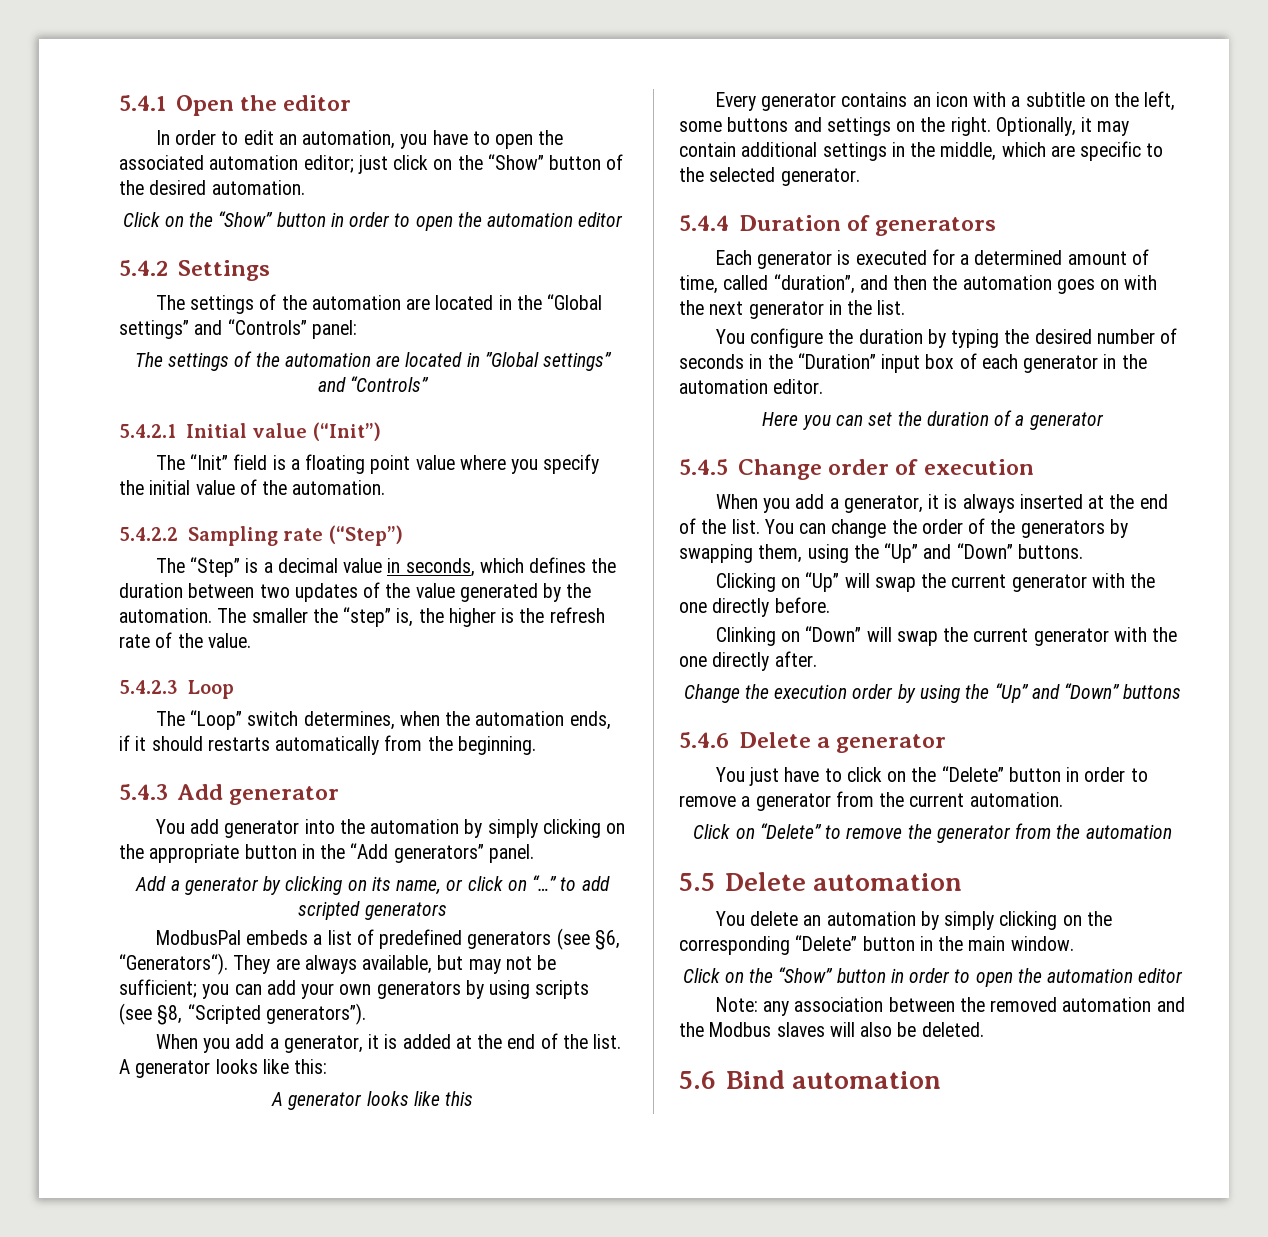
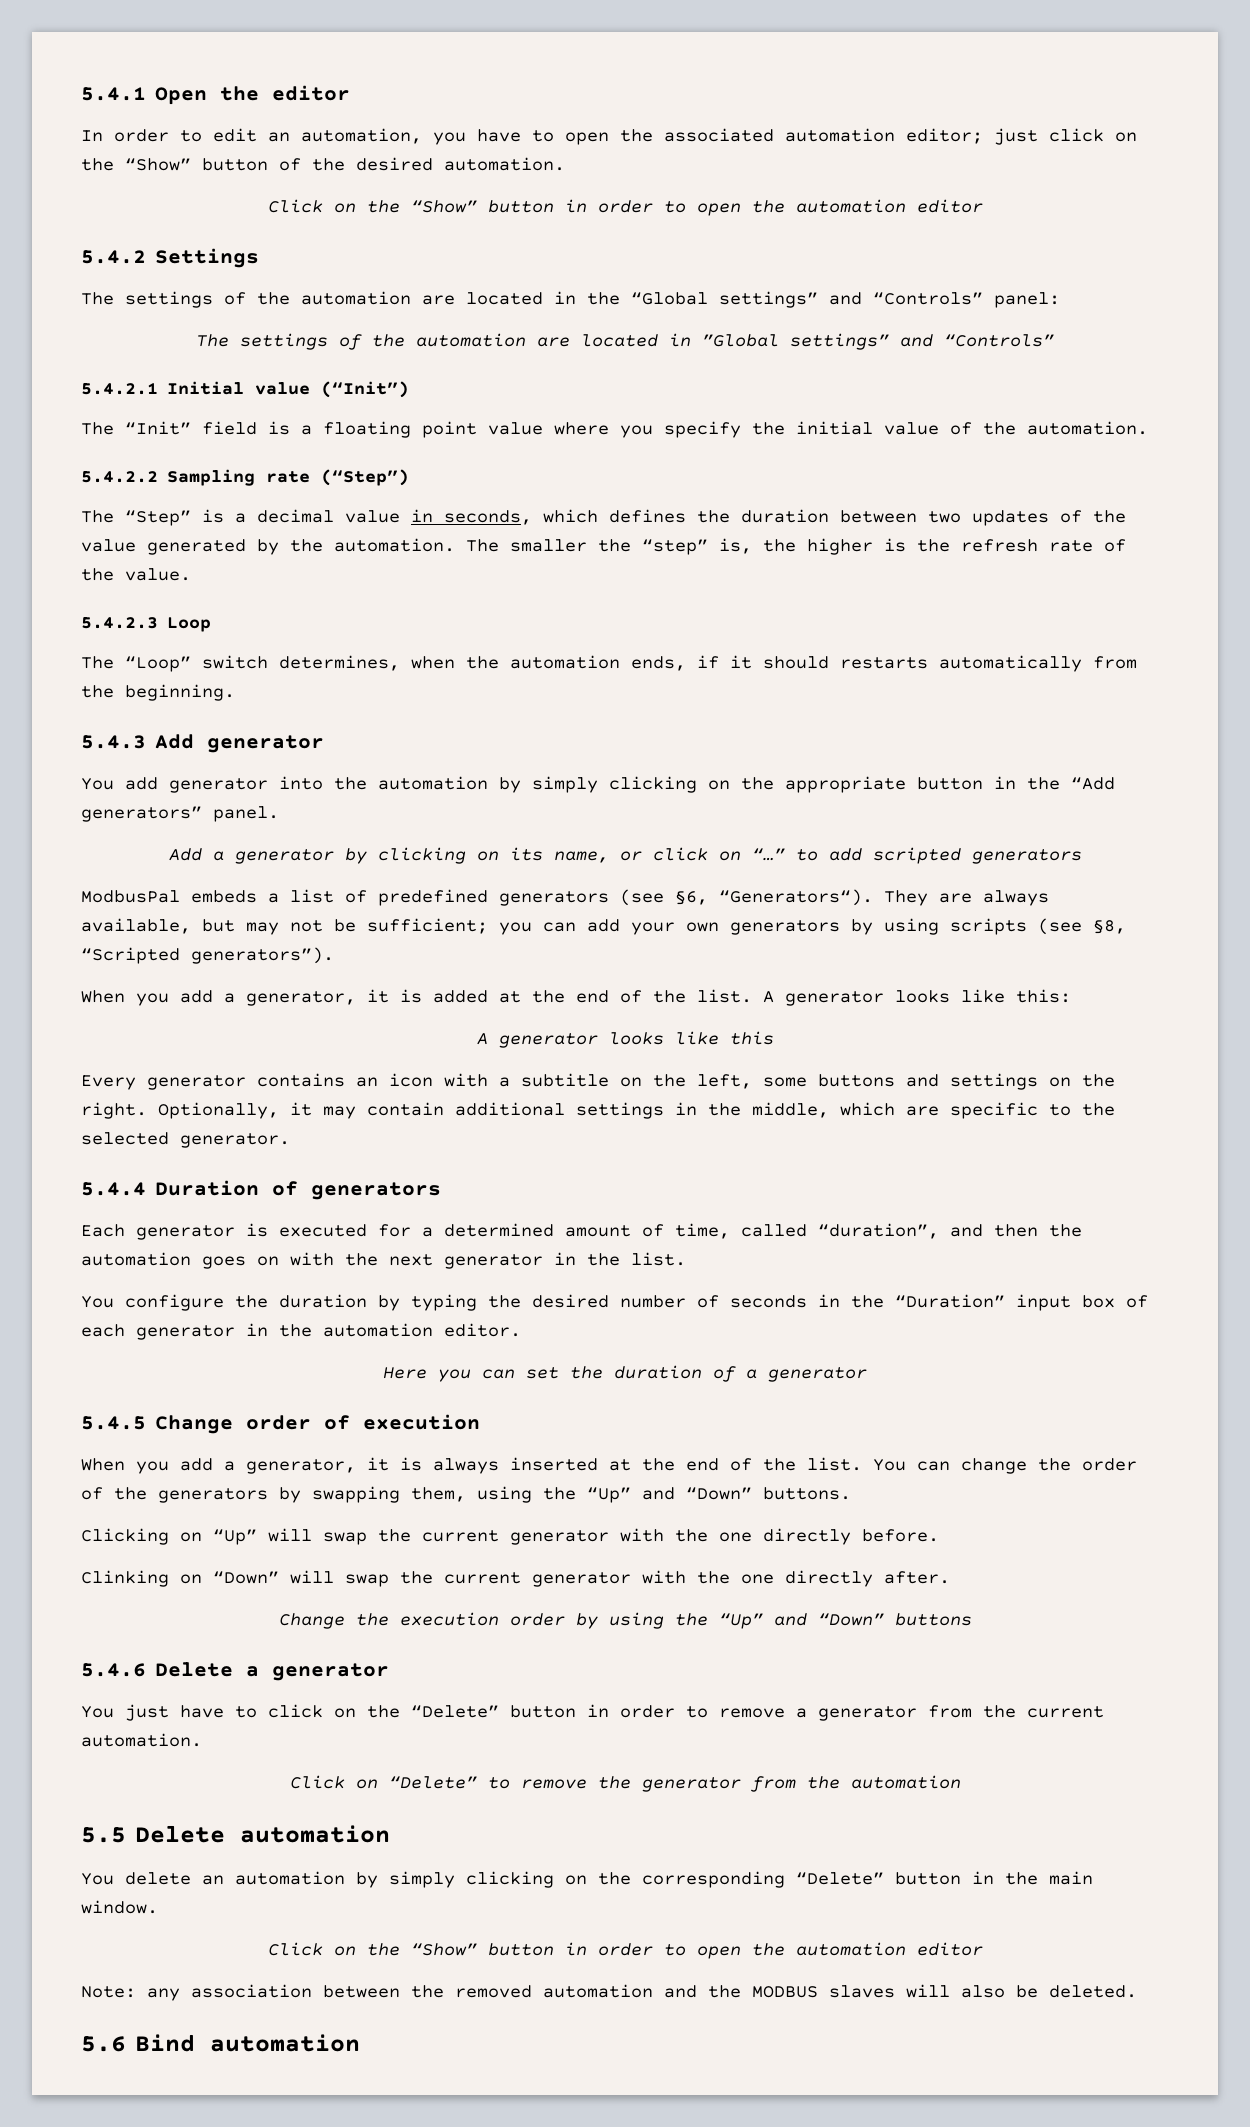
[709,1022,772,1037] Modbus -> [752,1986,818,1998] MODBUS

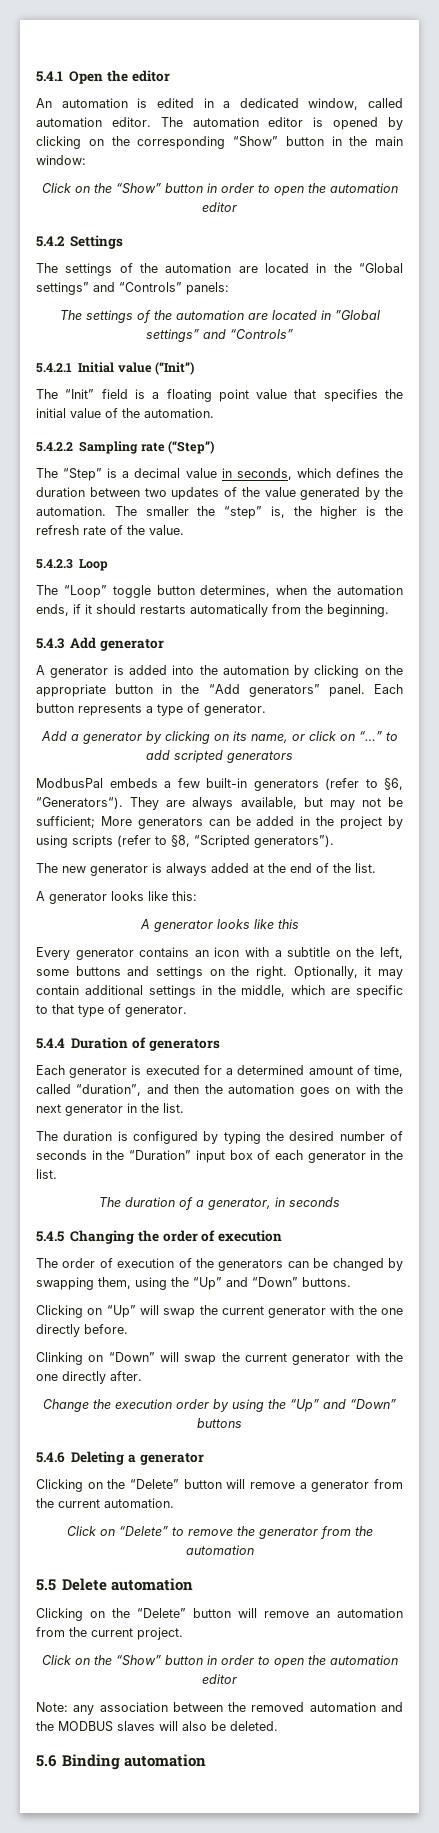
[81,128,1137,145] [81,157,565,171] In order to edit an automation, you have to open the associated automation editor; just click on the “Show” button of the desired automation. -> [36,98,403,110] [36,117,403,130] [36,136,403,149] [36,155,86,165] An automation is edited in a dedicated window, called automation editor. The automation editor is opened by clicking on the corresponding “Show” button in the main window:
[994,292,1060,308] panel: -> [186,282,229,295] panels:
[554,421,741,438] where you specify -> [294,389,378,402] that specifies
[202,655,268,669] switch -> [112,585,195,598] toggle button
[81,777,268,793] You add generator -> [36,665,167,678] A generator is added
[532,776,598,793] simply -> (310, 671) none
(279, 814) none -> [374,684,403,694] [36,703,266,716] Each button represents a type of generator.
[290,889,664,906] list of predefined generators (see -> [177,778,378,791] few built-in generators (refer to
[499,919,840,935] you can add your own generators -> [100,816,383,829] More generators can be added in the project
[1038,918,1082,935] (see -> [117,835,167,847] (refer to
[81,989,422,1006] When you add a generator, it is -> [36,863,207,876] The new generator is always
(752, 996) none -> (376, 868) //
[1082,1103,1115,1116] [81,1132,169,1145] the selected -> [52,1004,121,1017] that type of
[81,1294,367,1311] You configure the duration -> [36,1131,198,1144] The duration is configured
[323,1323,521,1337] [383,1365,867,1382] automation editor. // Here you can set the duration of a generator -> [36,1169,57,1179] [99,1197,340,1210] list. // The duration of a generator, in seconds
[155,1415,234,1434] Change -> [70,1230,159,1244] Changing the
[81,1457,1137,1474] [81,1487,268,1503] When you add a generator, it is always inserted at the end of the list. You can change the order of the generators -> [36,1258,384,1271] The order of execution of the generators can be changed
[155,1662,390,1681] [81,1704,708,1721] Delete a generator // You just have to click on the “Delete” button in order to -> [71,1451,204,1465] [36,1479,246,1492] Deleting a generator // Clicking on the “Delete” button will
[81,1871,1093,1888] [81,1900,158,1914] You delete an automation by simply clicking on the corresponding “Delete” button in the main window. -> [36,1608,403,1621] [36,1627,183,1640] Clicking on the “Delete” button will remove an automation from the current project.
[135,2034,196,2052] Bind -> [62,1754,121,1770] Binding

